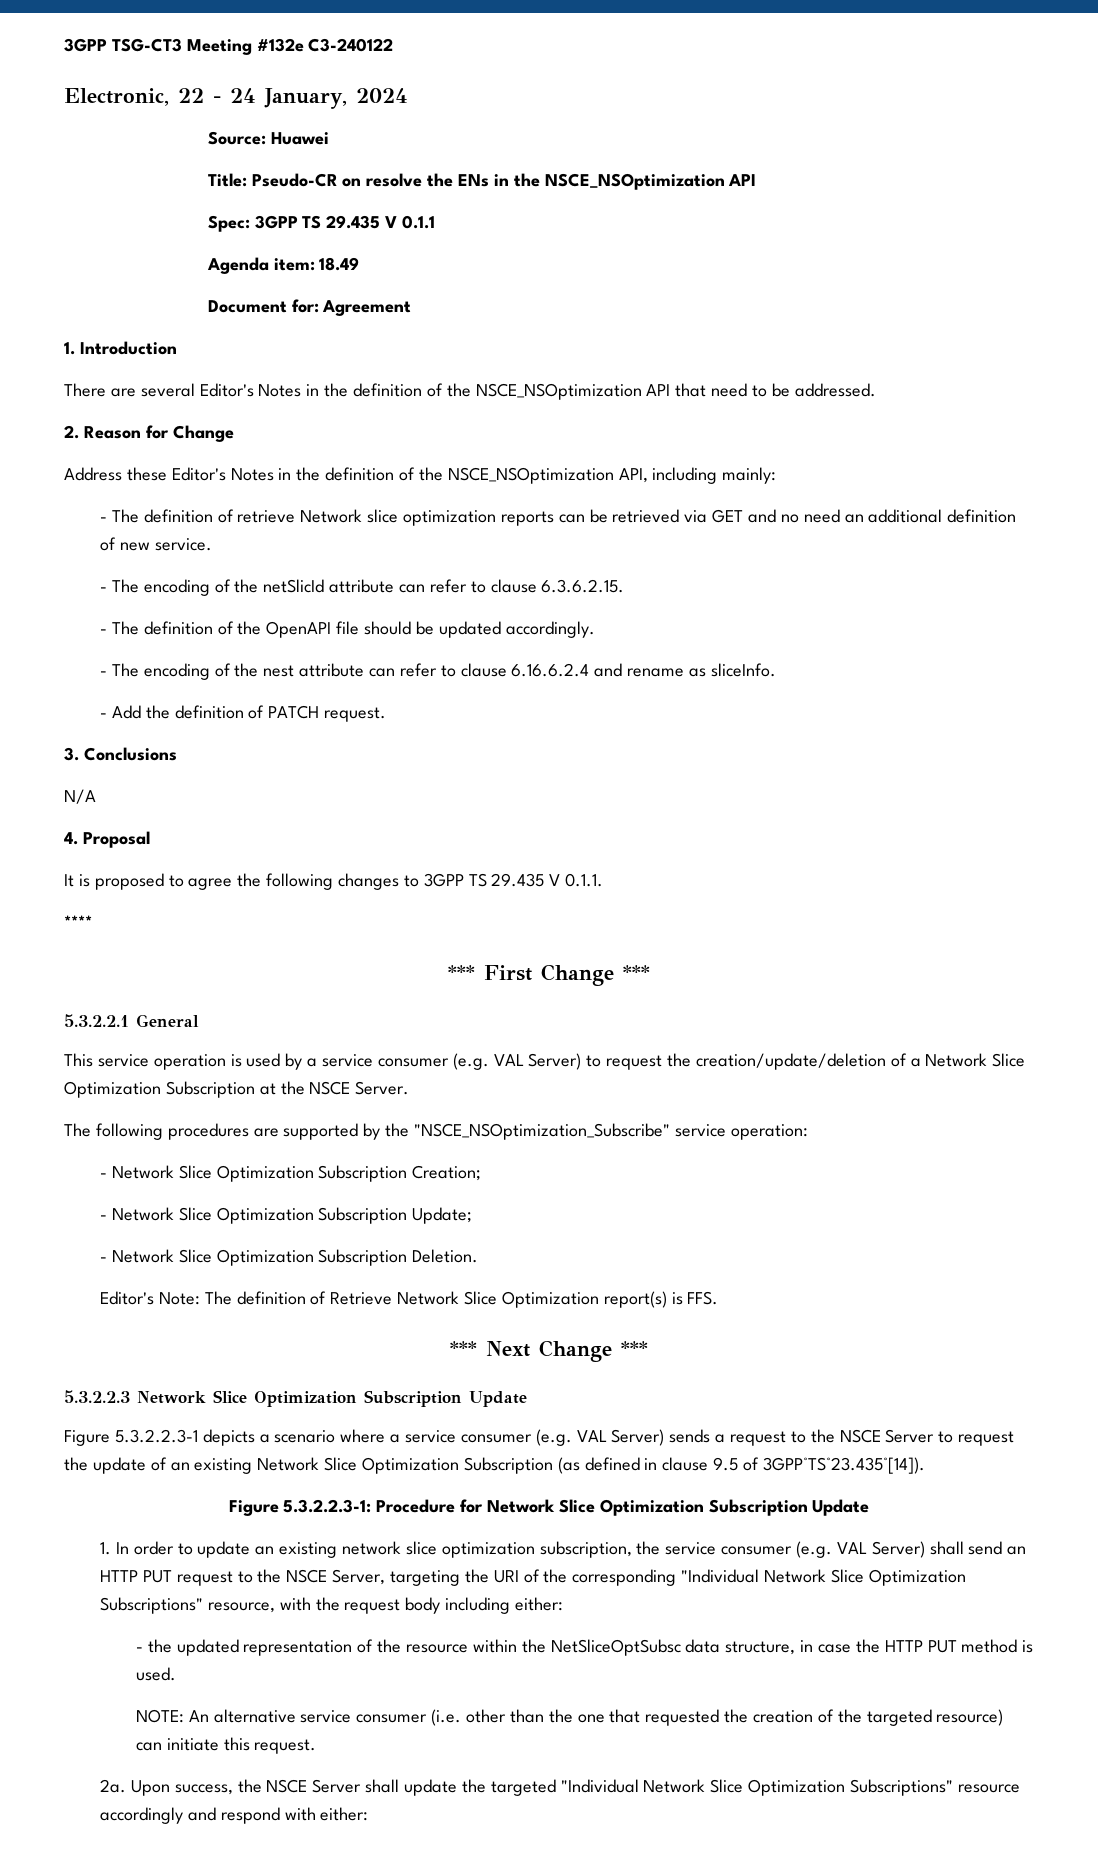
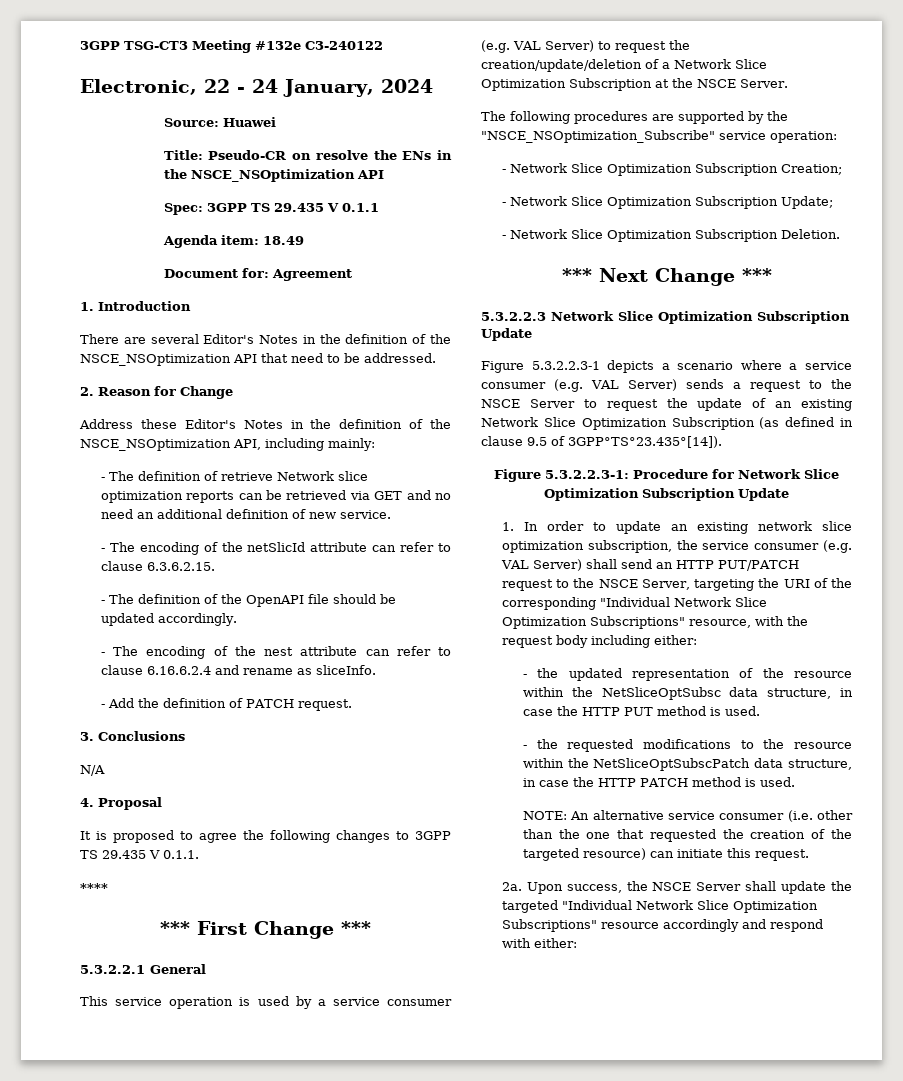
[99,1291,719,1308] // Editor's Note: The definition of Retrieve Network Slice Optimization report(s) is FFS. -> (840, 234) none
[142,1570,172,1583] PUT -> [717,560,799,571] PUT/PATCH
(176, 1674) none -> [522,739,852,752] [522,758,852,771] [522,777,795,787] // - the requested modifications to the resource within the NetSliceOptSubscPatch data structure, in case the HTTP PATCH method is used.

